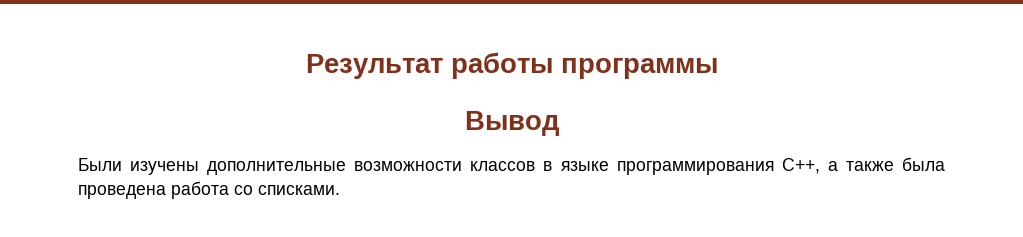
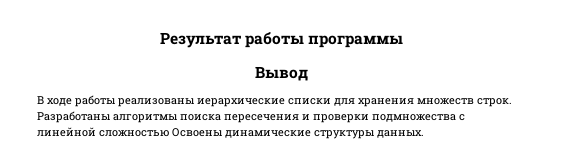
[78,157,946,175] [78,181,340,199] Были изучены дополнительные возможности классов в языке программирования C++, а также была проведена работа со списками. -> [37,95,512,107] [37,111,465,123] [37,127,424,139] В ходе работы реализованы иерархические списки для хранения множеств строк. Разработаны алгоритмы поиска пересечения и проверки подмножества с линейной сложностью Освоены динамические структуры данных.

